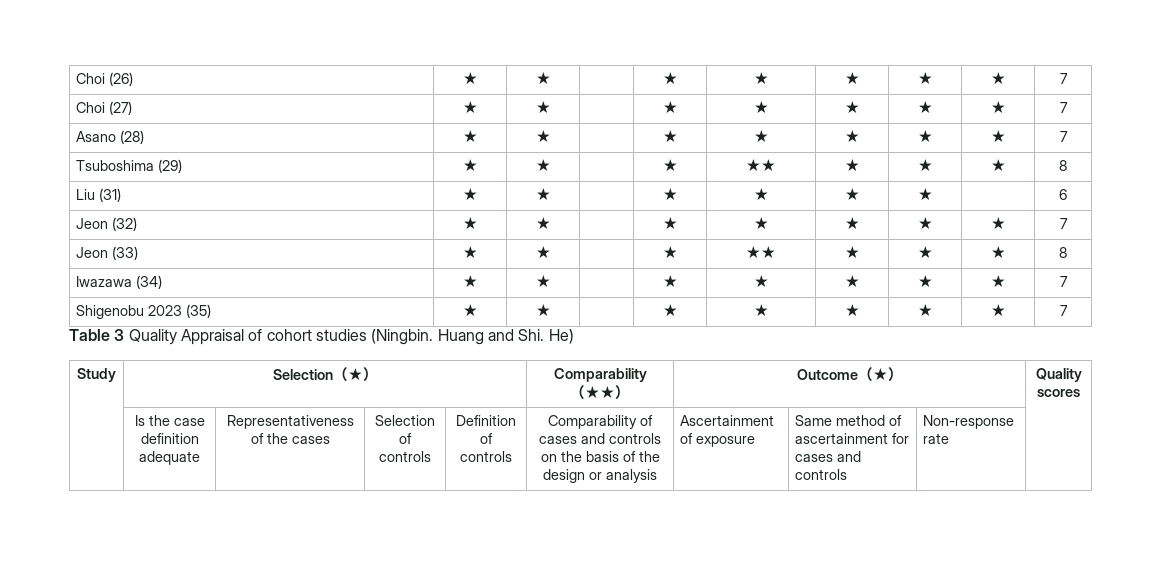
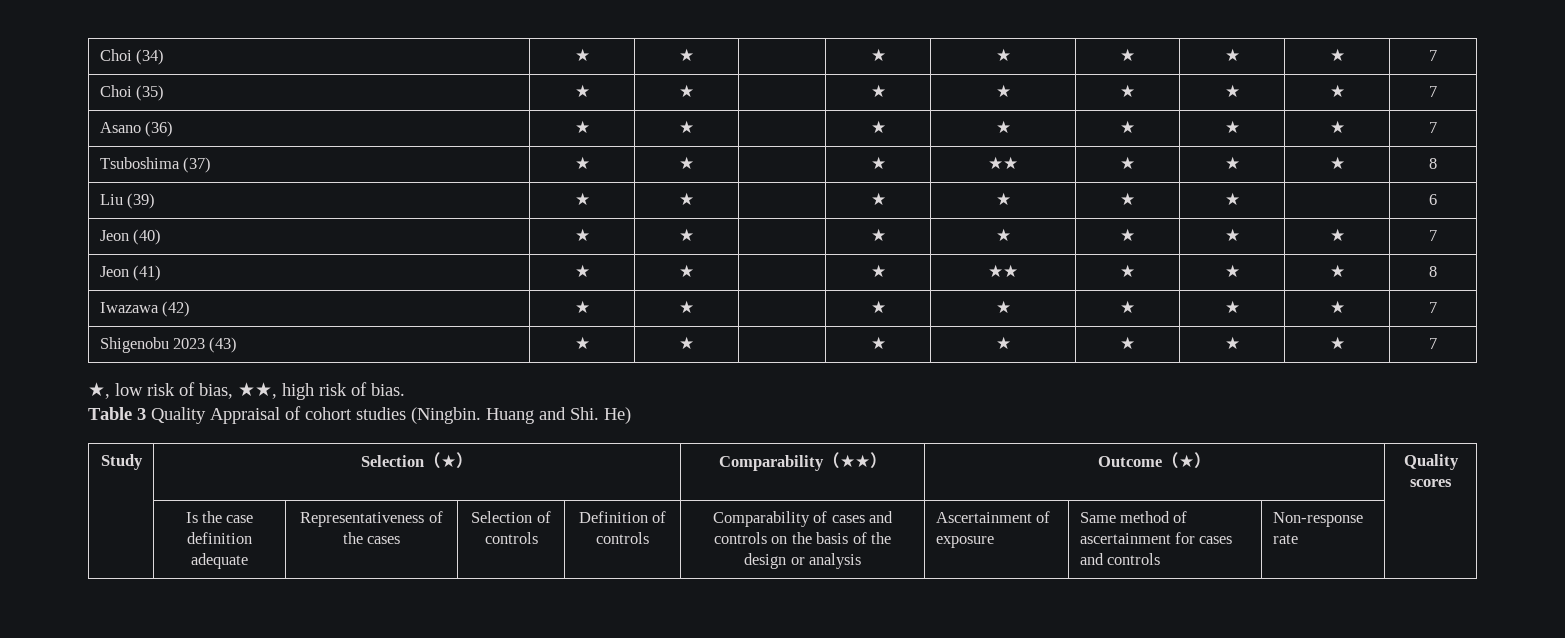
[76,72,134,86] Choi (26) -> [99,49,164,65] Choi (34)
[109,101,133,115] (27) -> [135,85,164,101] (35)
[120,130,145,144] (28) -> [144,121,173,137] (36)
[158,159,183,173] (29) -> [182,157,211,173] (37)
[99,188,122,202] (31) -> [126,193,155,209] (39)
[112,217,138,231] (32) -> [132,229,161,245] (40)
[112,246,139,260] (33) -> [132,265,161,281] (41)
[136,275,163,289] (34) -> [161,301,190,317] (42)
[186,304,212,318] [462,304,478,316] [535,304,551,316] [662,304,678,316] [753,304,769,316] [844,304,860,316] [917,304,933,316] [990,304,1006,316] [1059,305,1068,316] (35) | ★ | ★ | | ★ | ★ | ★ | ★ | ★ | 7 -> [209,337,238,353] [574,336,590,350] [679,336,694,350] [870,336,886,350] [995,336,1011,350] [1120,336,1135,350] [1224,336,1240,350] [1329,336,1345,350] [1429,338,1437,349] [88,382,405,400] (43) | ★ | ★ | | ★ | ★ | ★ | ★ | ★ | 7 // ★, low risk of bias, ★★, high risk of bias.

